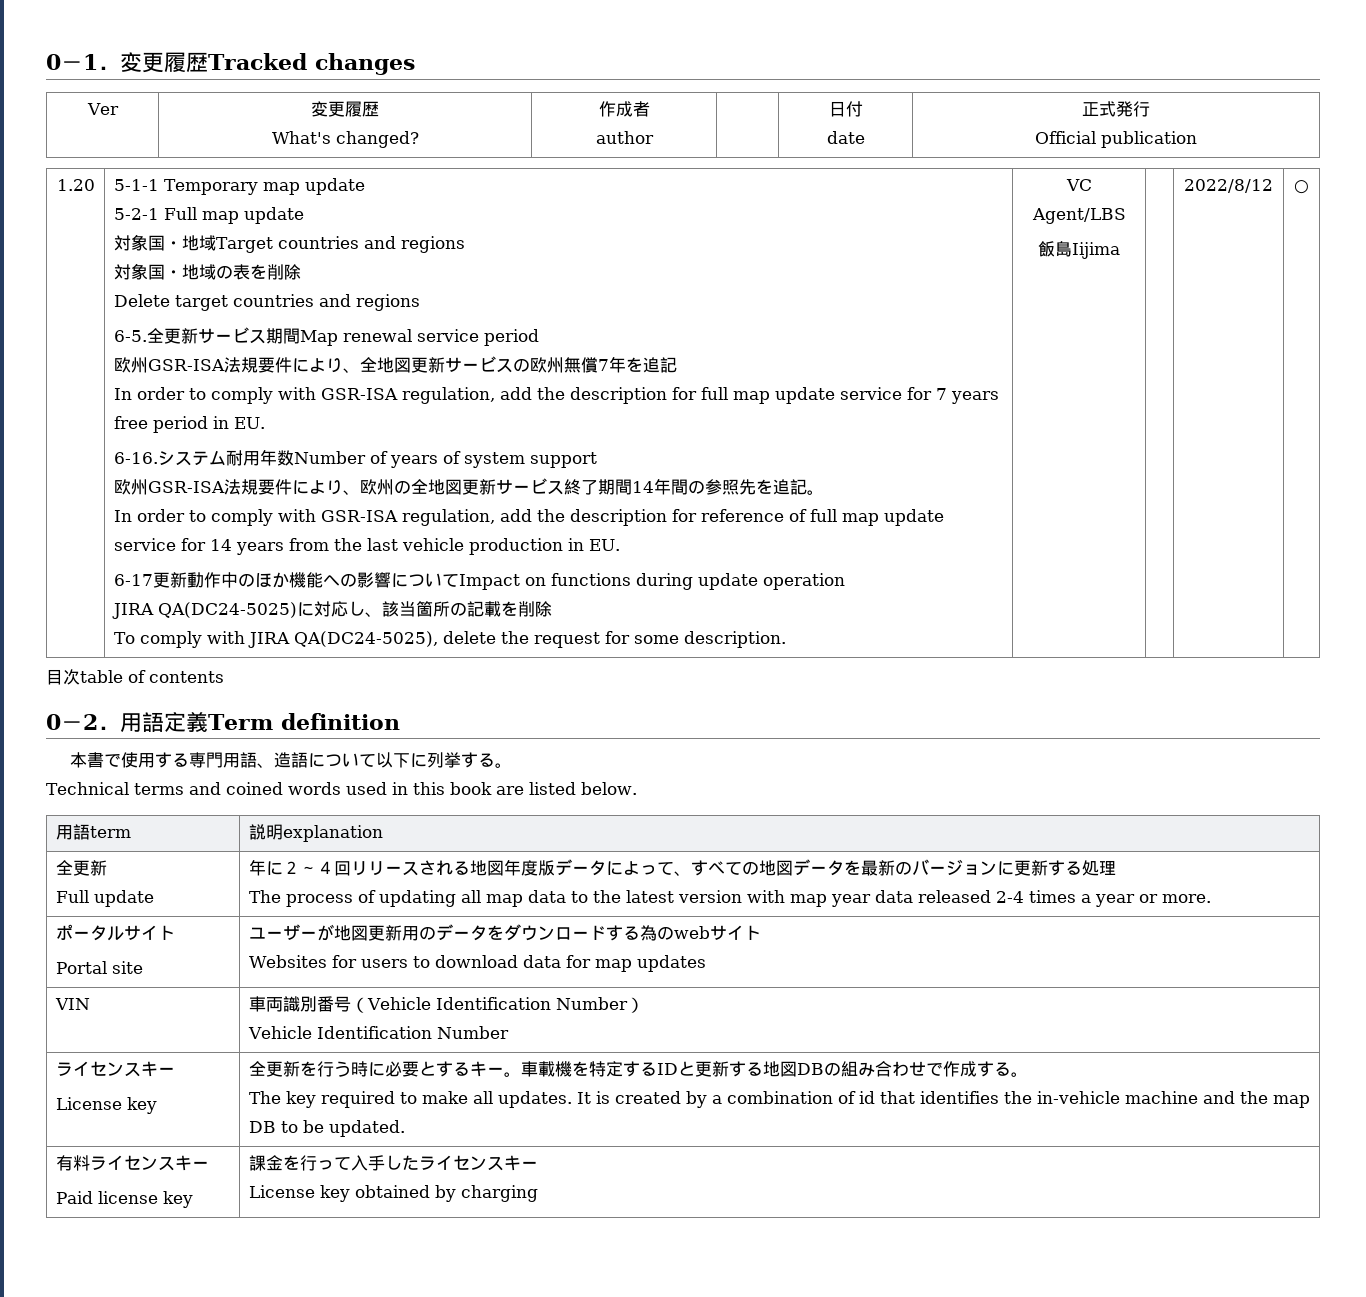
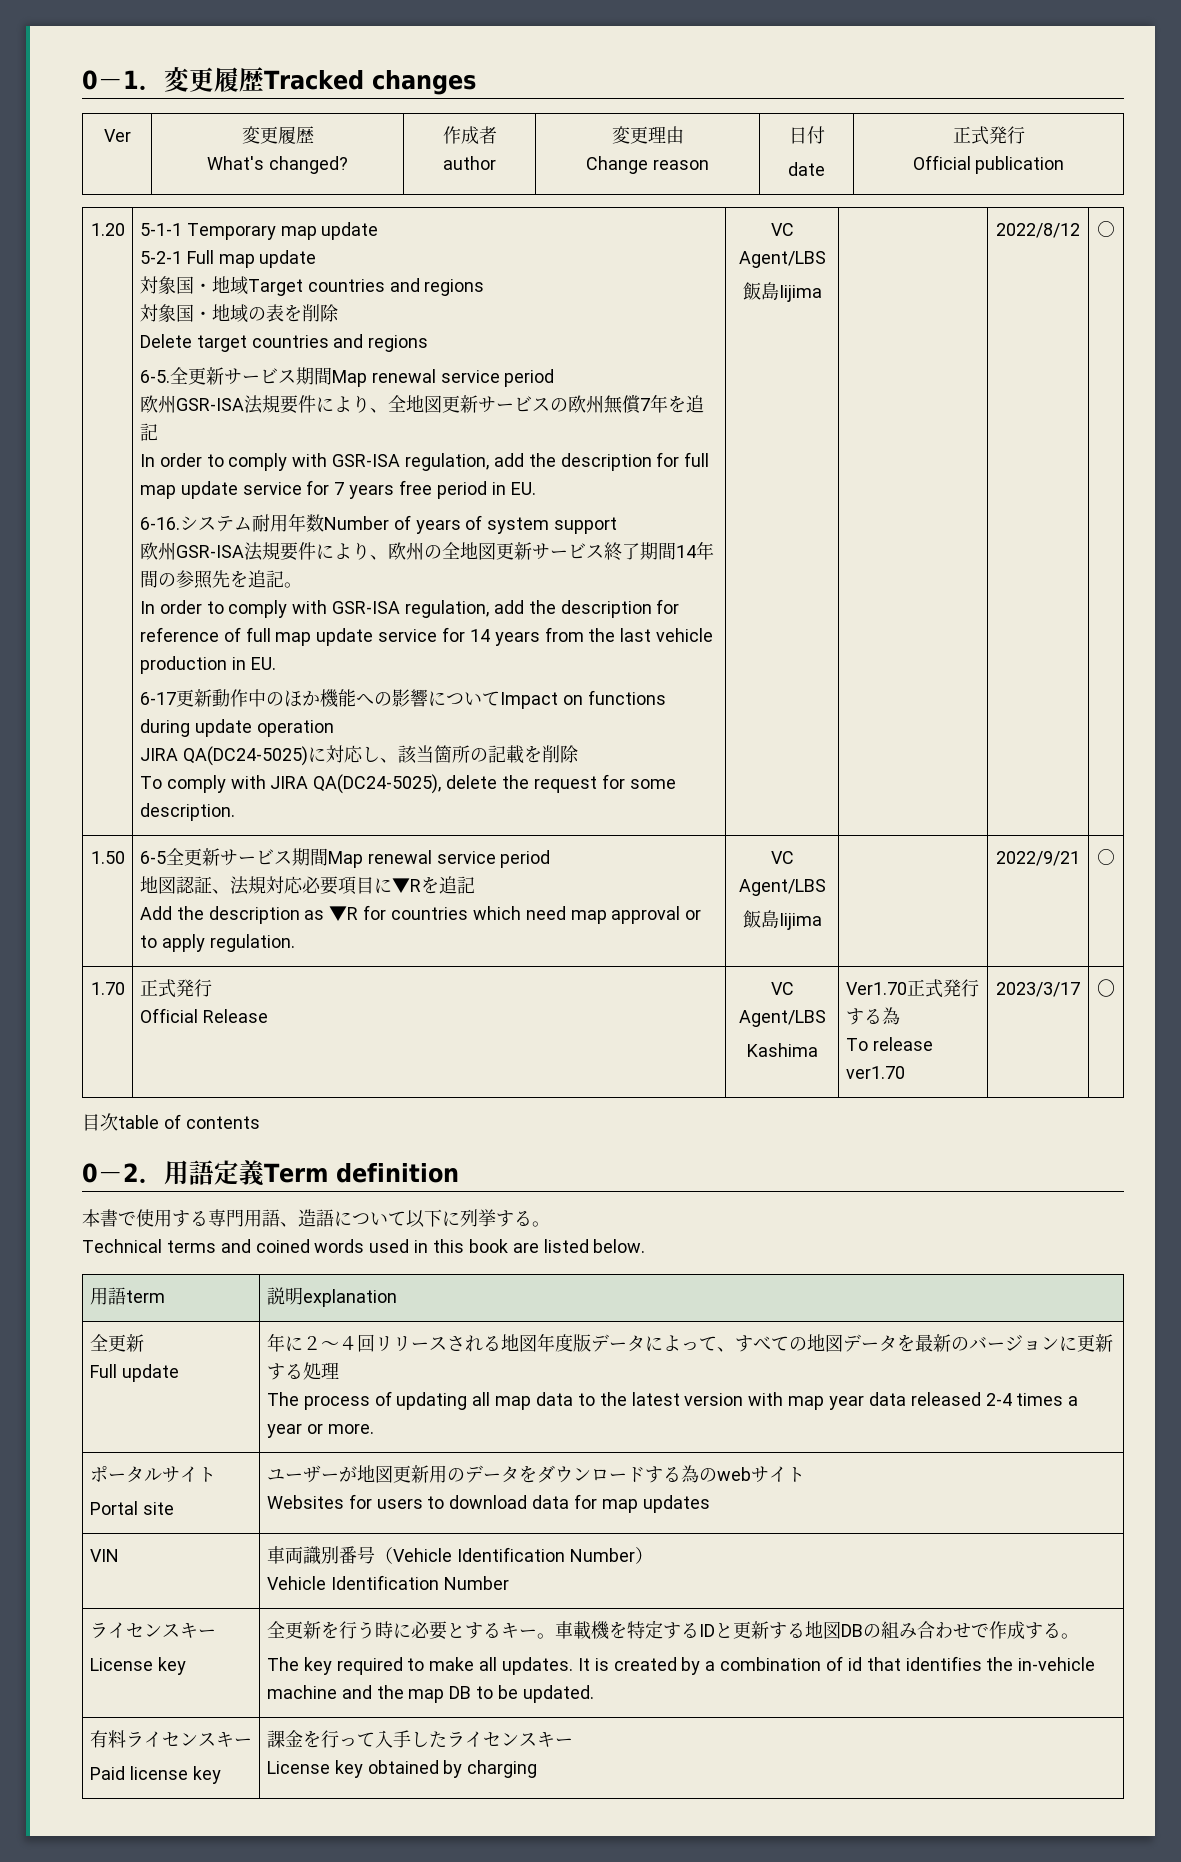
(654, 137) none -> [611,126,684,144] [586,156,709,174] 変更理由 // Change reason
(1309, 187) none -> [90,851,125,864] [139,848,551,868] [139,876,475,895] [139,905,702,924] [139,934,295,952] [770,851,794,864] [738,879,826,896] [742,910,822,930] [996,851,1080,866] [1097,849,1115,865] [90,982,125,995] [139,979,212,998] [139,1008,268,1023] [770,982,794,995] [738,1010,826,1027] [746,1043,818,1057] [845,979,979,998] [845,1007,900,1025] [845,1037,933,1051] [845,1066,905,1079] [996,982,1080,997] [1097,979,1115,997] // 1.50 | 6-5全更新サービス期間Map renewal service period // 地図認証、法規対応必要項目に▼Rを追記 // Add the description as ▼R for countries which need map approval or to apply regulation. | VC Agent/LBS // 飯島Iijima | | 2022/9/21 | ○ // 1.70 | 正式発行 // Official Release | VC Agent/LBS // Kashima | Ver1.70正式発行する為 // To release ver1.70 | 2023/3/17 | 〇

